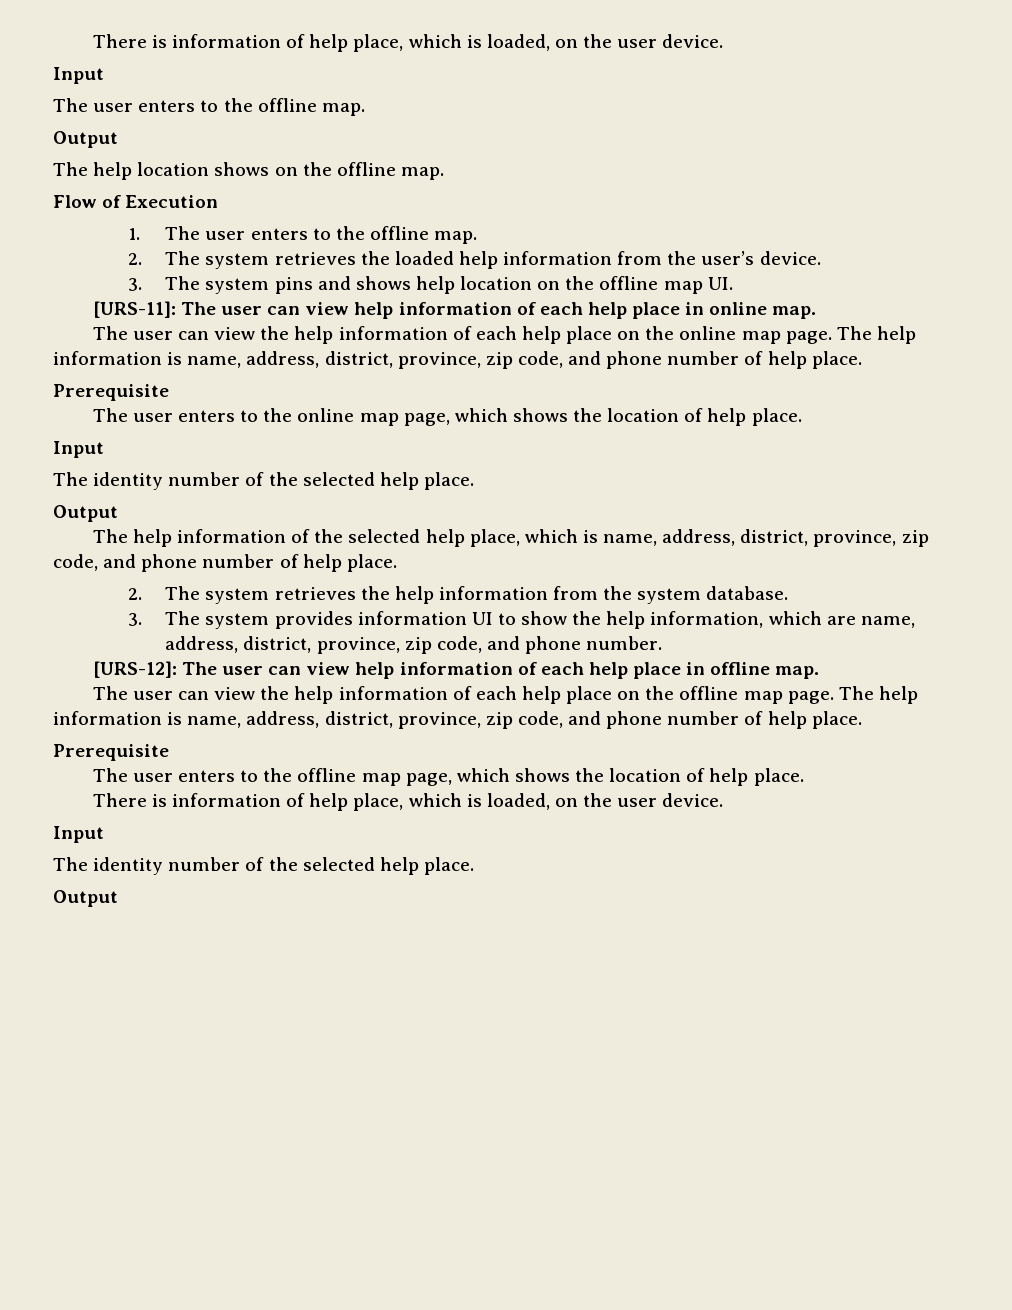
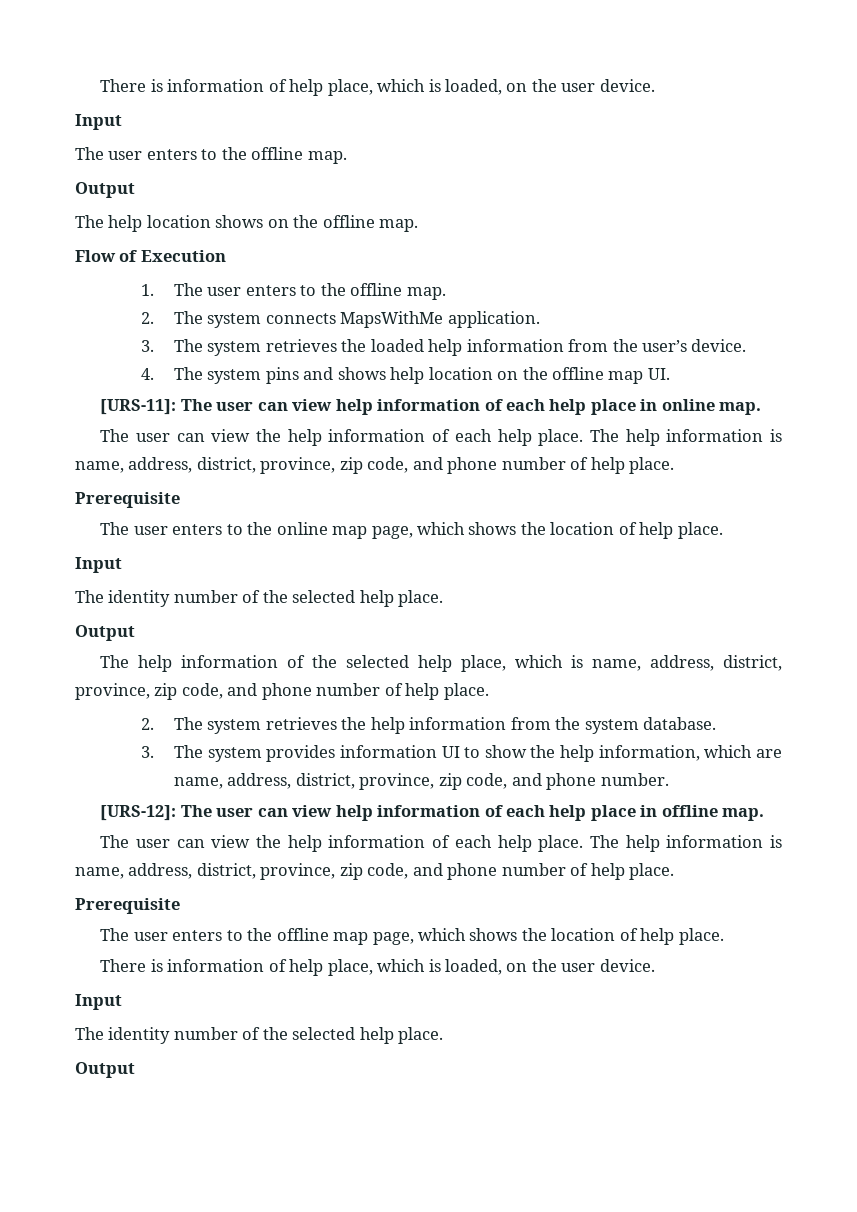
(270, 261) none -> [265,311,540,328] [140,339,262,356] connects MapsWithMe application. // 3. The system
[127,278,142,291] 3. -> [140,368,154,380] 4.
[566,326,832,344] place on the online map page. -> [538,429,584,446] place.
[566,686,834,704] place on the offline map page. -> [538,835,584,852] place.

